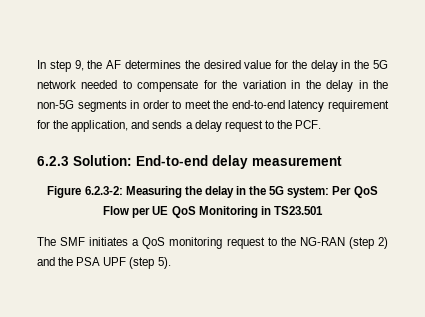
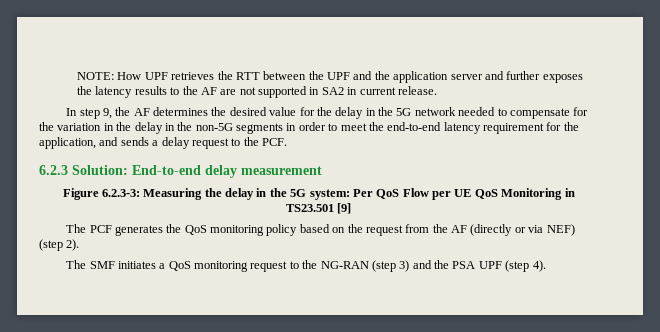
(37, 64) none -> [77,71,583,83] [77,86,437,98] NOTE: How UPF retrieves the RTT between the UPF and the application server and further exposes the latency results to the AF are not supported in SA2 in current release. //
[84,186,123,195] 6.2.3-2: -> [101,189,140,197] 6.2.3-3:
(323, 210) none -> [337,203,352,214] [66,224,575,236] [39,239,80,251] [9] // The PCF generates the QoS monitoring policy based on the request from the AF (directly or via NEF) (step 2).
[377,237,388,249] 2) -> [399,260,410,272] 3)
[157,257,171,269] 5). -> [532,260,546,272] 4).

